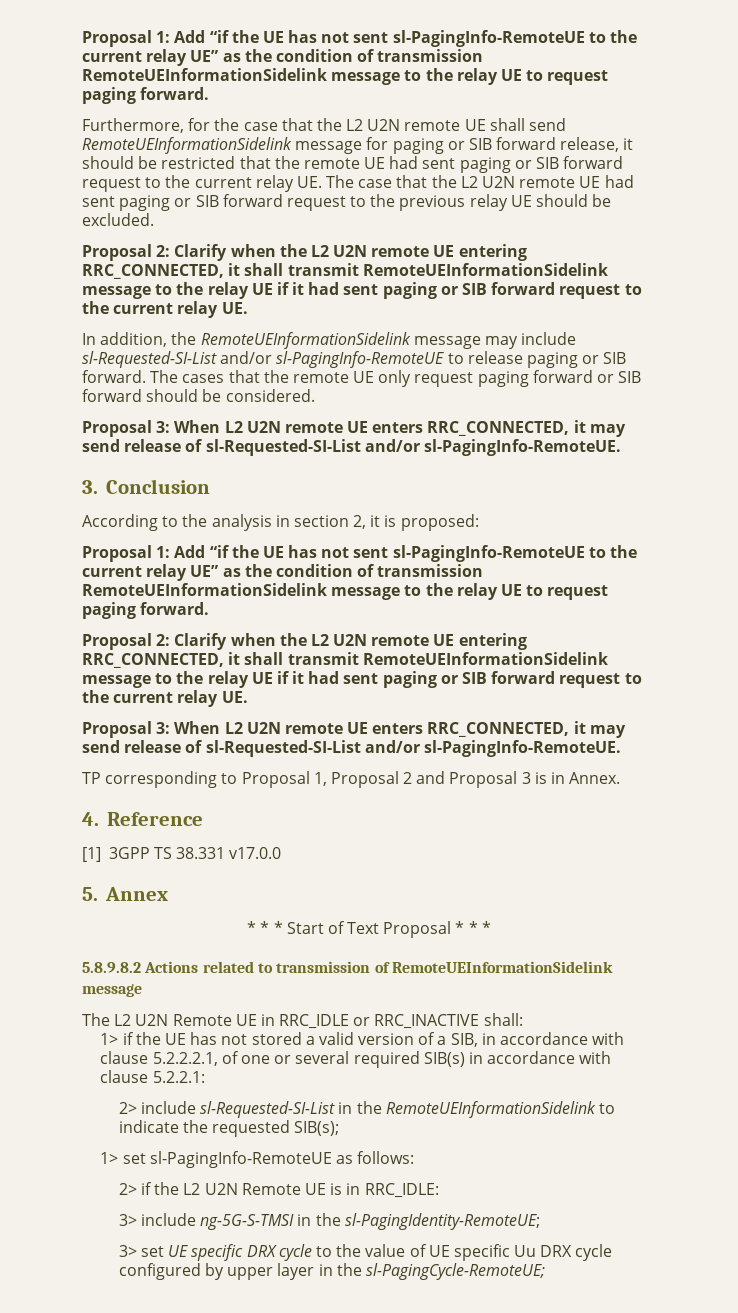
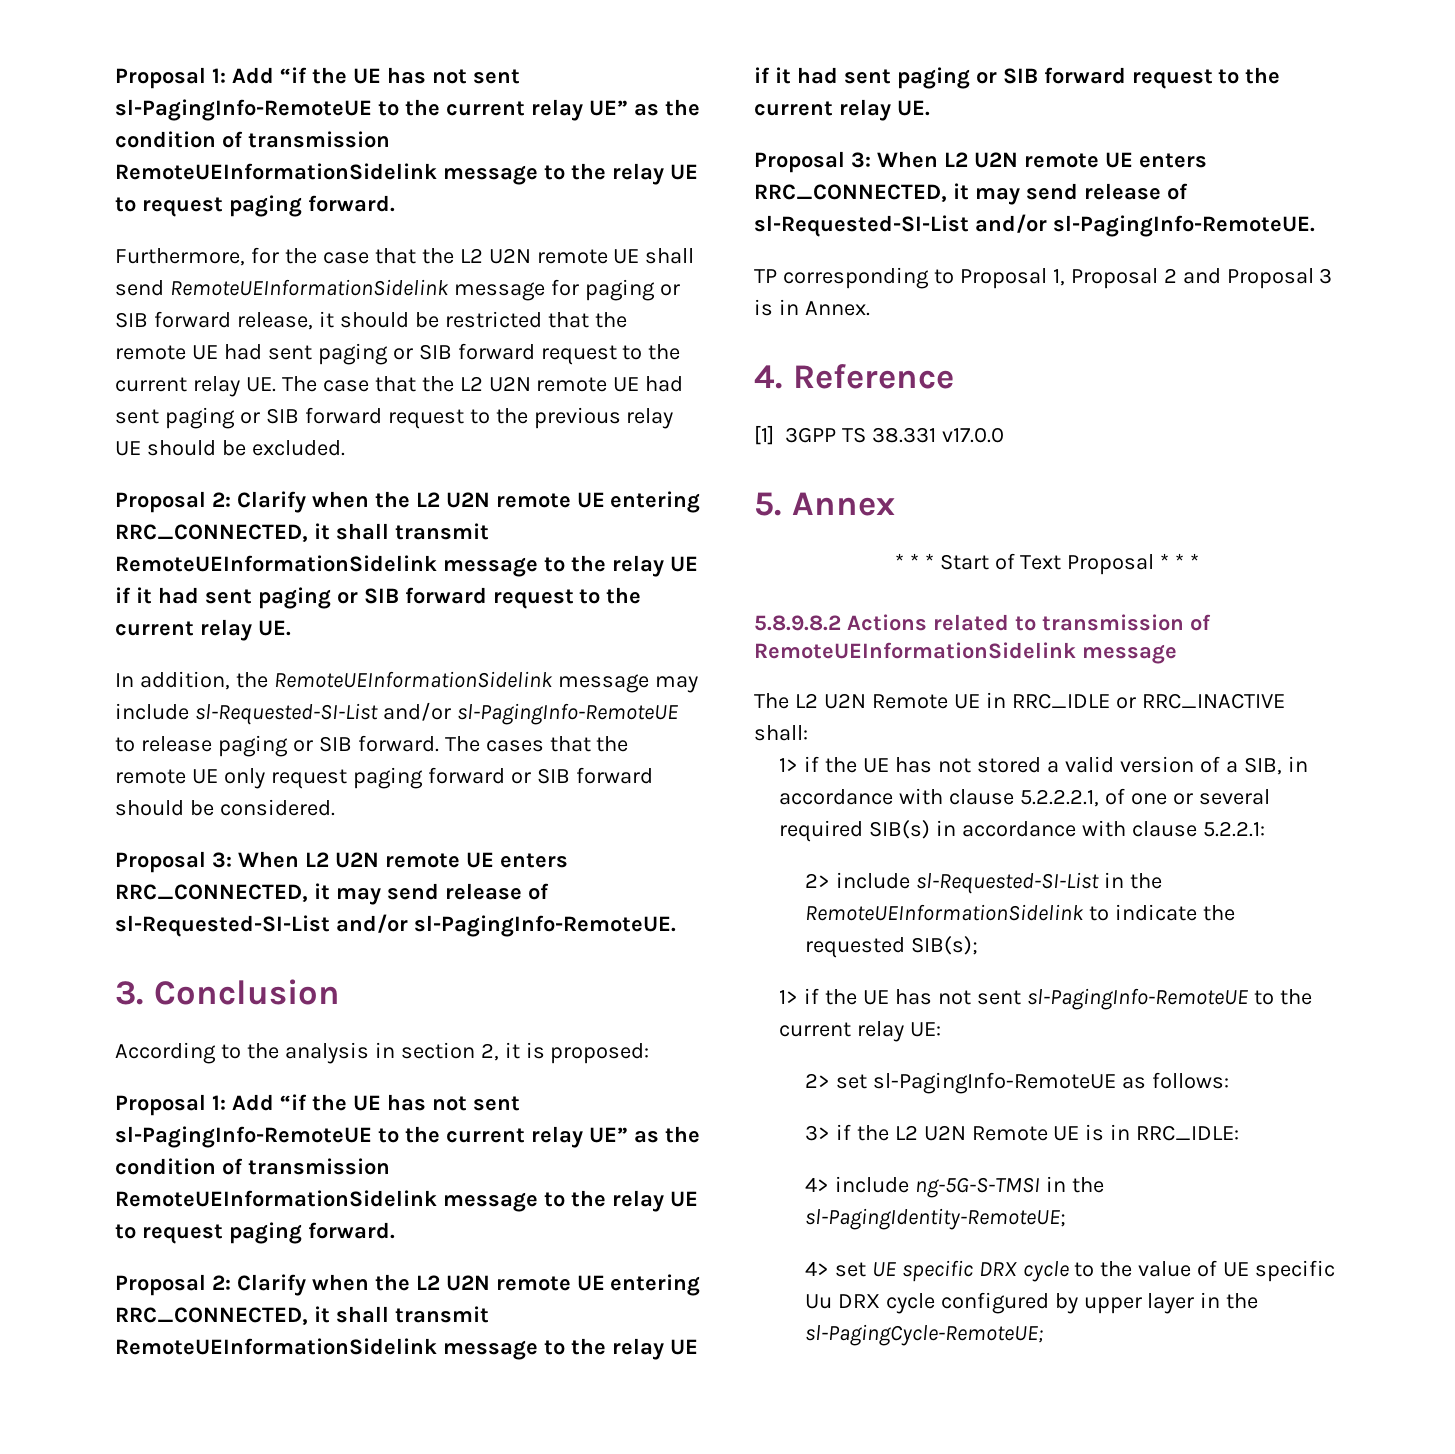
(119, 1158) none -> [804,988,1312,1010] [779,1021,942,1042] [804,1073,830,1088] if the UE has not sent sl-PagingInfo-RemoteUE to the current relay UE: // 2>
[118,1183,137,1195] 2> -> [804,1125,830,1141] 3>
[118,1214,137,1226] 3> -> [804,1177,829,1192] 4>
[118,1245,137,1257] 3> -> [804,1261,829,1276] 4>

